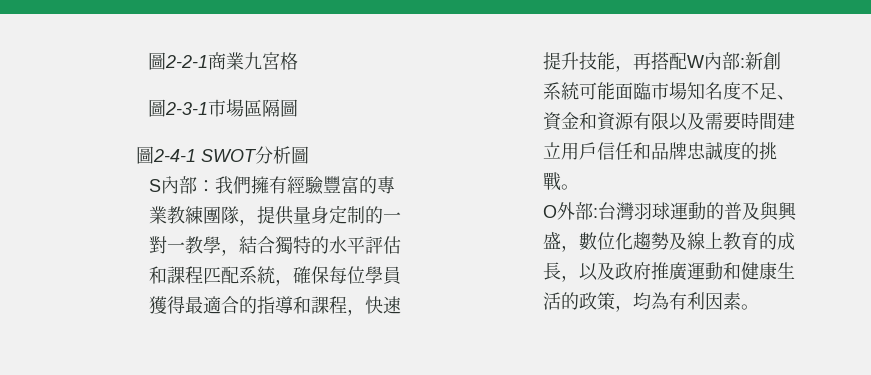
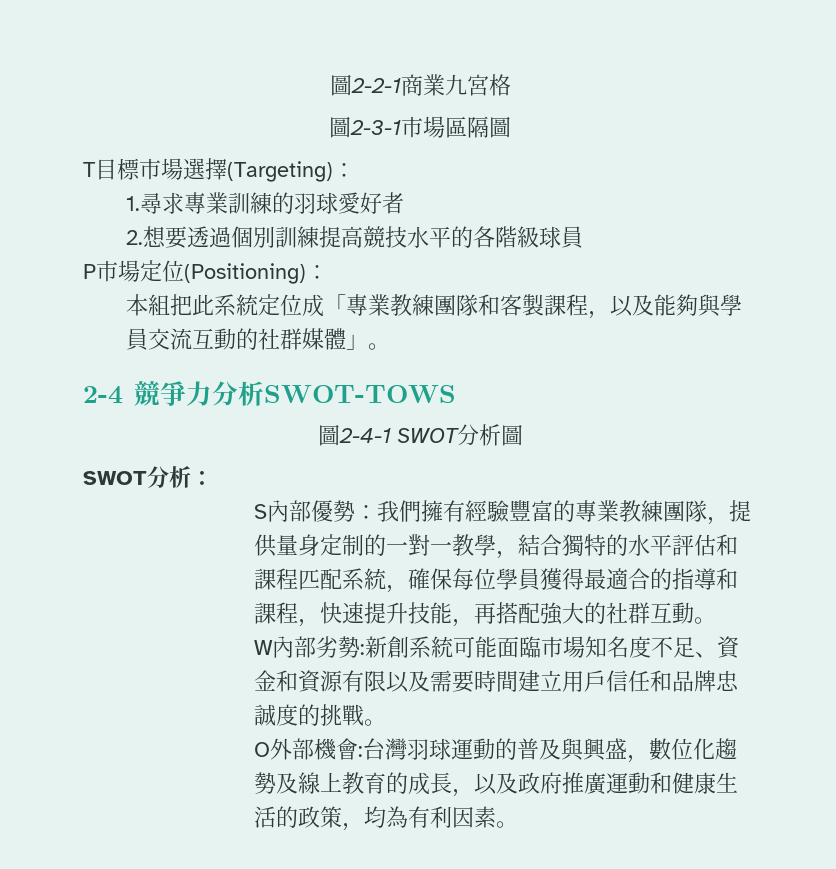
(298, 108) none -> [83,158,355,182] [125,192,404,214] [125,226,583,249] [83,260,328,284] [125,294,742,319] [125,328,390,350] [83,381,456,406] // T目標市場選擇(Targeting)： // 1.尋求專業訓練的羽球愛好者 // 2.想要透過個別訓練提高競技水平的各階級球員 // P市場定位(Positioning)： // 本組把此系統定位成「專業教練團隊和客製課程，以及能夠與學員交流互動的社群媒體」。 // 2-4競爭力分析SWOT-TOWS
(309, 155) none -> [83,466,213,488] // SWOT分析：
(197, 185) none -> [311,500,356,522] 優勢
(687, 61) none -> [540,602,717,625] 強大的社群互動。 //
(740, 61) none -> [316,636,361,658] 劣勢
(593, 211) none -> [314,738,359,760] 機會

